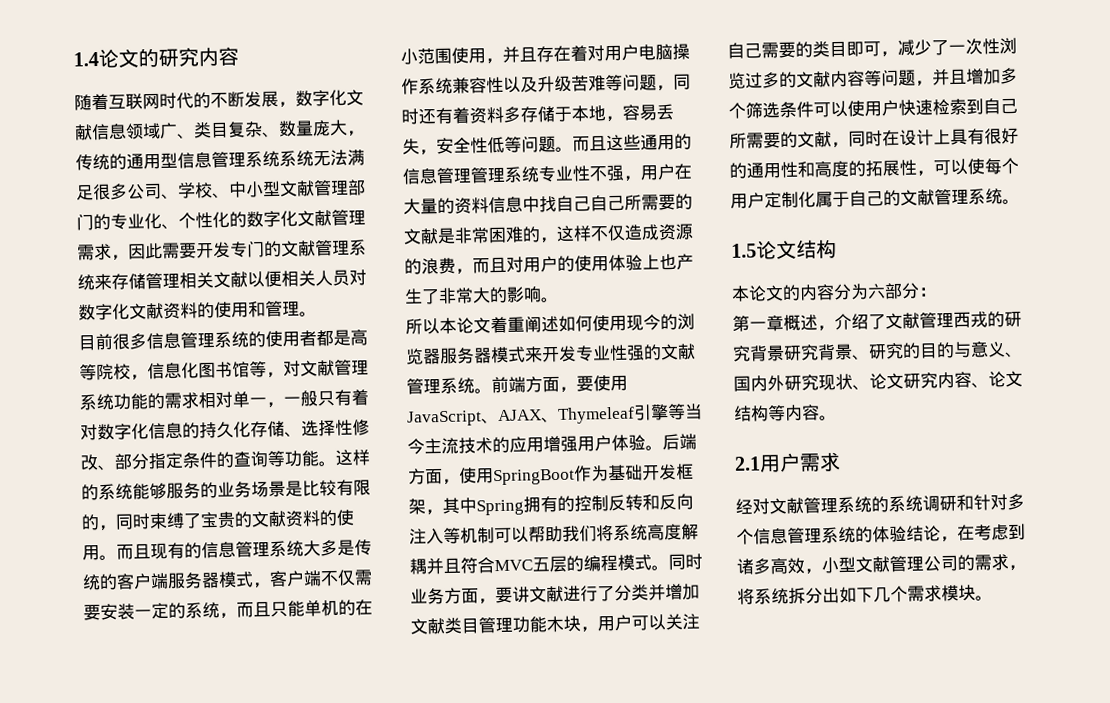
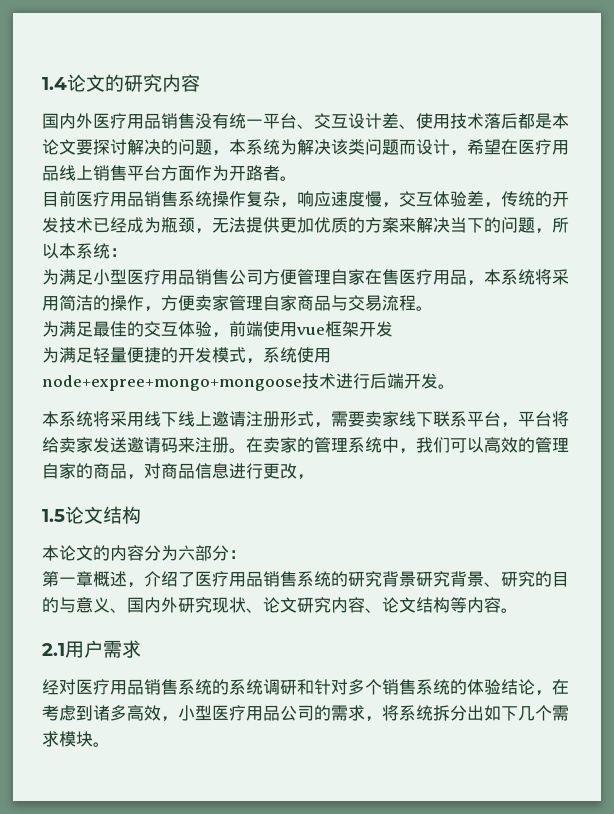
[74,89,364,111] [74,119,365,141] [75,149,365,171] [75,179,366,201] [76,209,366,231] [77,239,367,261] [77,269,367,291] [78,300,317,321] [78,329,368,351] [79,359,369,381] [79,389,369,411] [80,419,370,441] [80,449,370,471] [81,479,371,501] [81,509,355,532] [82,539,372,561] [82,569,373,591] [83,599,373,621] [400,43,690,65] [401,73,691,95] [401,103,674,125] [402,133,692,156] [402,163,692,185] [403,193,693,215] [403,223,694,245] [404,253,694,275] [404,286,559,305] [405,313,695,335] [405,343,696,365] [406,375,628,395] [407,403,703,427] [407,433,697,455] [408,463,694,486] [408,493,694,516] [409,523,699,545] [409,553,703,575] [410,583,700,605] [410,613,700,635] [727,37,1017,59] [728,67,1018,89] [728,97,1018,119] [729,127,1019,149] [729,157,1019,179] [730,188,1020,209] 随着互联网时代的不断发展，数字化文献信息领域广、类目复杂、数量庞大，传统的通用型信息管理系统系统无法满足很多公司、学校、中小型文献管理部门的专业化、个性化的数字化文献管理需求，因此需要开发专门的文献管理系统来存储管理相关文献以便相关人员对数字化文献资料的使用和管理。 // 目前很多信息管理系统的使用者都是高等院校，信息化图书馆等，对文献管理系统功能的需求相对单一，一般只有着对数字化信息的持久化存储、选择性修改、部分指定条件的查询等功能。这样的系统能够服务的业务场景是比较有限的，同时束缚了宝贵的文献资料的使用。而且现有的信息管理系统大多是传统的客户端服务器模式，客户端不仅需要安装一定的系统，而且只能单机的在小范围使用，并且存在着对用户电脑操作系统兼容性以及升级苦难等问题，同时还有着资料多存储于本地，容易丢失，安全性低等问题。而且这些通用的信息管理管理系统专业性不强，用户在大量的资料信息中找自己自己所需要的文献是非常困难的，这样不仅造成资源的浪费，而且对用户的使用体验上也产生了非常大的影响。 // 所以本论文着重阐述如何使用现今的浏览器服务器模式来开发专业性强的文献管理系统。前端方面，要使用JavaScript、AJAX、Thymeleaf引擎等当今主流技术的应用增强用户体验。后端方面，使用SpringBoot作为基础开发框架，其中Spring拥有的控制反转和反向注入等机制可以帮助我们将系统高度解耦并且符合MVC五层的编程模式。同时业务方面，要讲文献进行了分类并增加文献类目管理功能木块，用户可以关注自己需要的类目即可，减少了一次性浏览过多的文献内容等问题，并且增加多个筛选条件可以使用户快速检索到自己所需要的文献，同时在设计上具有很好的通用性和高度的拓展性，可以使每个用户定制化属于自己的文献管理系统。 -> [42,113,569,129] [42,139,569,156] [42,165,297,181] [42,191,569,208] [42,217,569,234] [42,243,127,259] [42,269,569,286] [42,295,433,312] [42,321,393,338] [42,347,331,364] [42,373,455,391] [42,411,569,428] [42,437,569,454] [42,463,314,480] 国内外医疗用品销售没有统一平台、交互设计差、使用技术落后都是本论文要探讨解决的问题，本系统为解决该类问题而设计，希望在医疗用品线上销售平台方面作为开路者。 // 目前医疗用品销售系统操作复杂，响应速度慢，交互体验差，传统的开发技术已经成为瓶颈，无法提供更加优质的方案来解决当下的问题，所以本系统： // 为满足小型医疗用品销售公司方便管理自家在售医疗用品，本系统将采用简洁的操作，方便卖家管理自家商品与交易流程。 // 为满足最佳的交互体验，前端使用vue框架开发 // 为满足轻量便捷的开发模式，系统使用node+expree+mongo+mongoose技术进行后端开发。 // 本系统将采用线下线上邀请注册形式，需要卖家线下联系平台，平台将给卖家发送邀请码来注册。在卖家的管理系统中，我们可以高效的管理自家的商品，对商品信息进行更改，
[885,311,988,330] 文献管理西戎 -> [195,571,331,587] 医疗用品销售系统
[769,497,838,515] 文献管理 -> [76,679,178,695] 医疗用品销售
[753,527,822,545] 信息管理 -> [382,679,416,695] 销售
[855,555,924,573] 文献管理 -> [212,705,280,721] 医疗用品

